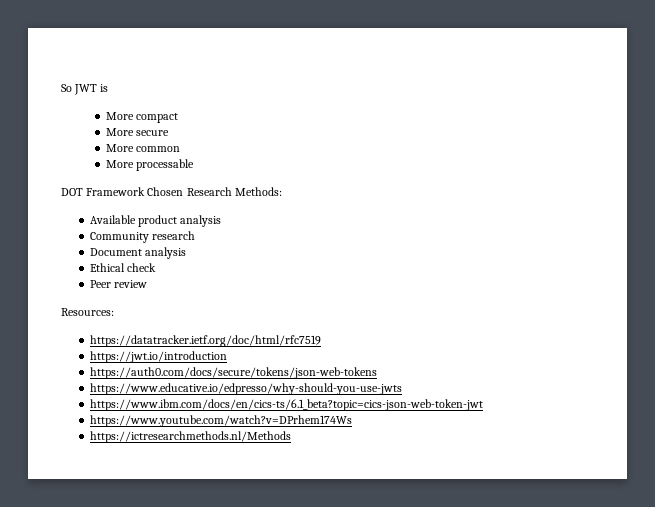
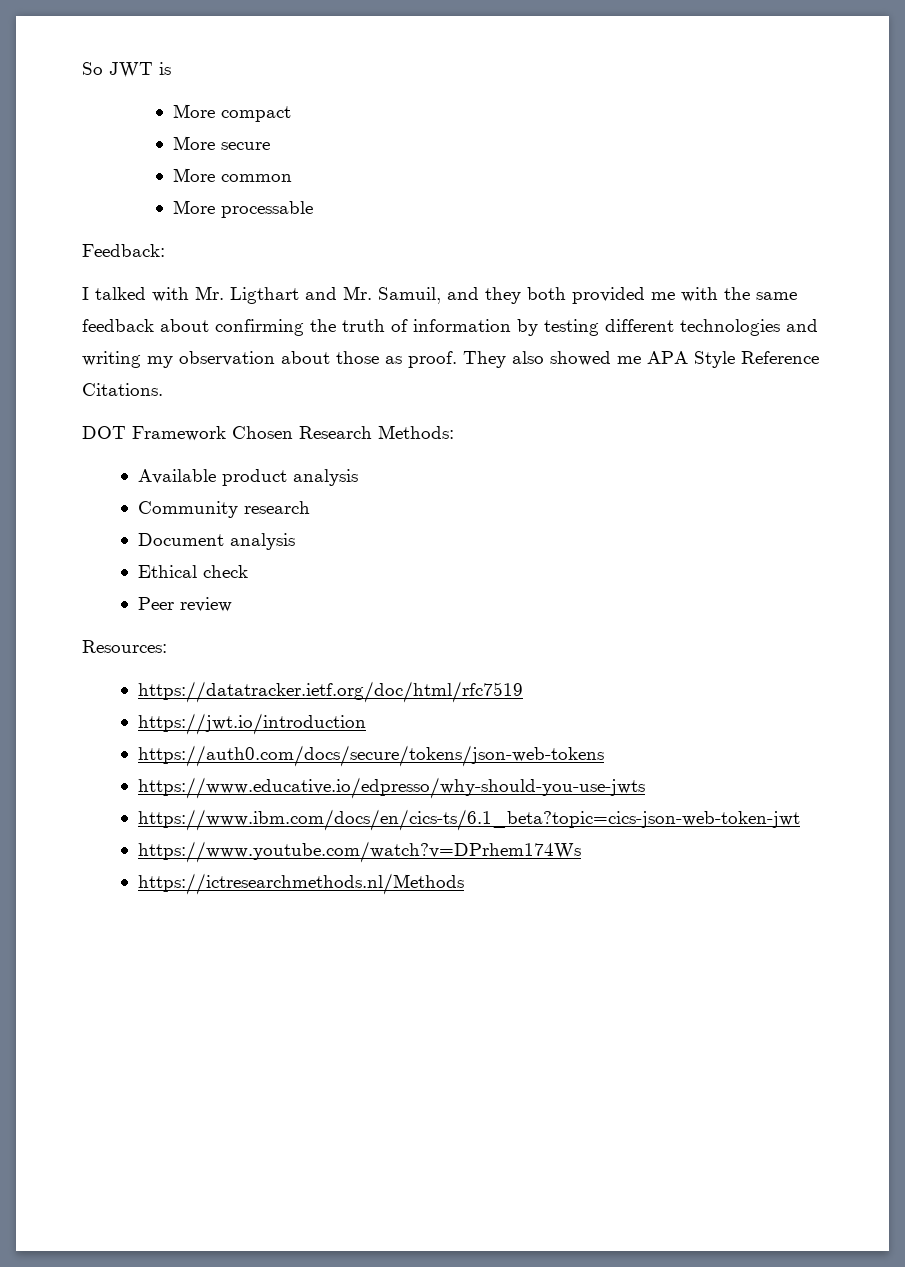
(195, 165) none -> [82,244,165,257] [82,286,797,304] [82,319,818,336] [82,351,819,368] [82,383,163,396] // Feedback: // I talked with Mr. Ligthart and Mr. Samuil, and they both provided me with the same feedback about confirming the truth of information by testing different technologies and writing my observation about those as proof. They also showed me APA Style Reference Citations.

